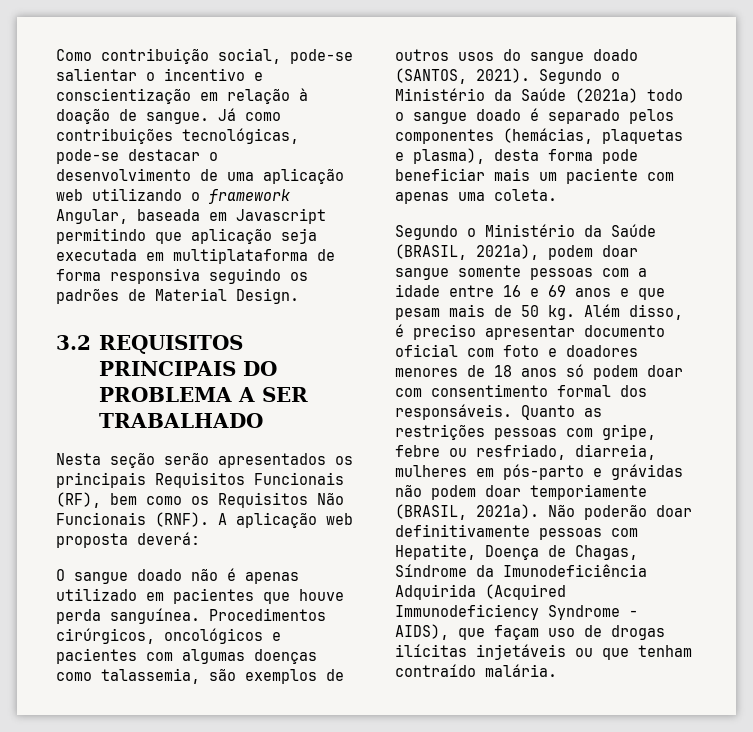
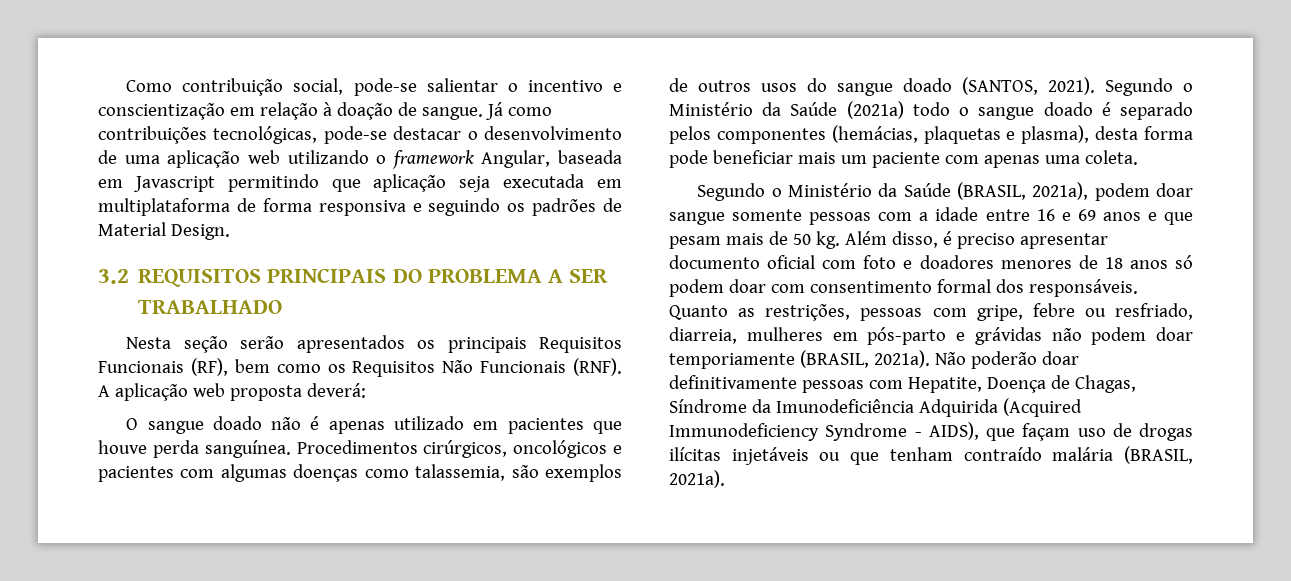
(200, 276) none -> [412,203,422,212] e
[395,424,485,440] restrições -> [765,304,851,321] restrições,
[485,664,557,677] malária. -> [1052,446,1193,464] [669,470,725,488] malária (BRASIL, 2021a).

